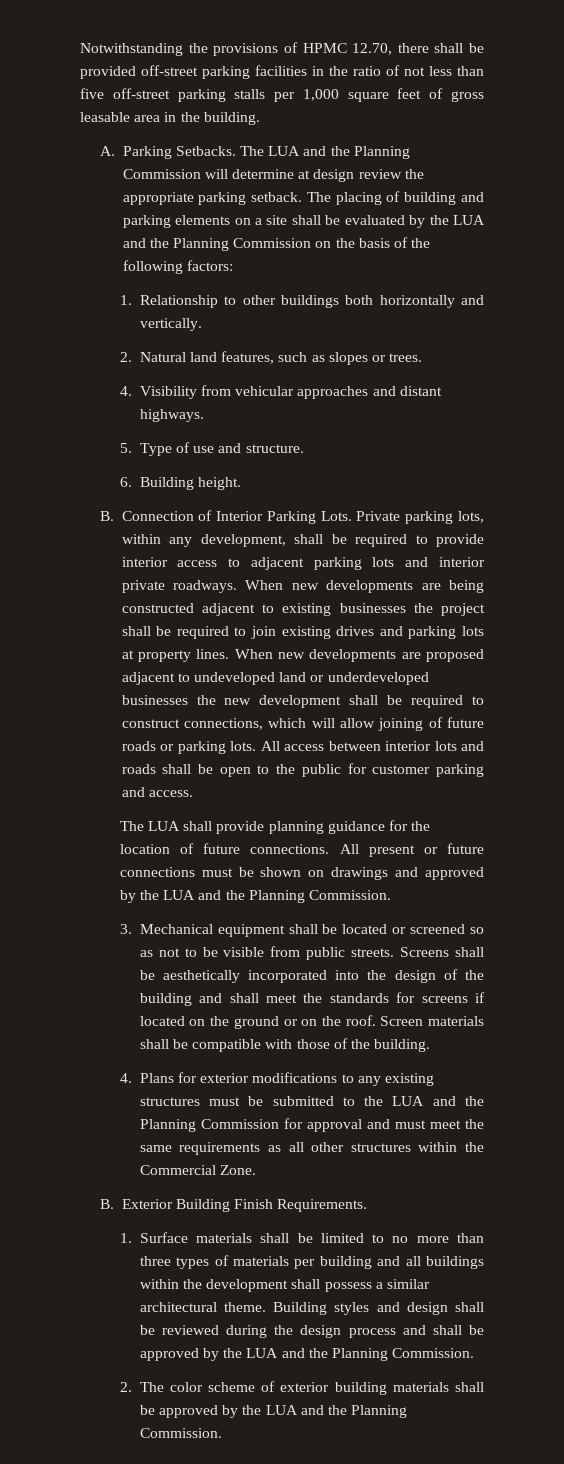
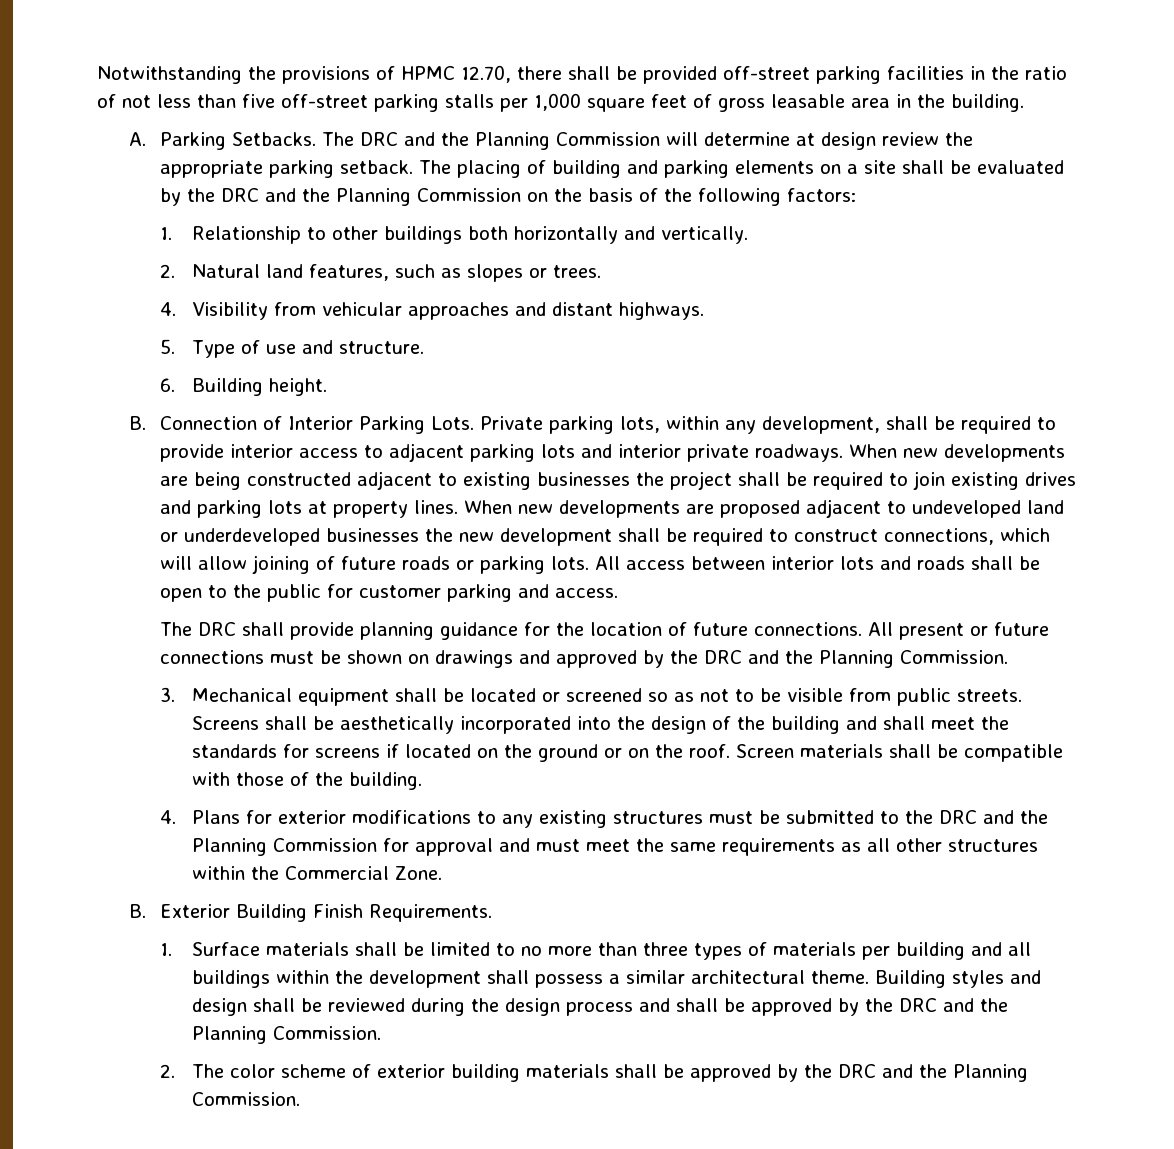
[268,146,301,156] LUA -> [360,132,399,146] DRC
[453,215,486,225] LUA -> [221,188,260,202] DRC
[148,821,181,831] LUA -> [198,622,237,636] DRC
[163,890,196,900] LUA -> [704,650,743,664] DRC
[392,1096,425,1106] LUA -> [939,810,978,824] DRC
[246,1348,279,1358] LUA -> [899,998,938,1012] DRC
[265,1405,298,1415] LUA -> [838,1064,877,1078] DRC

